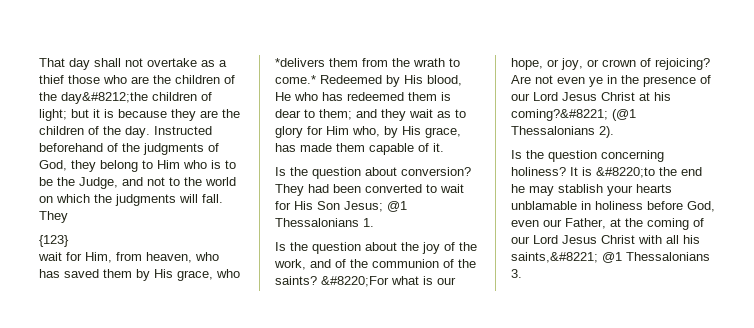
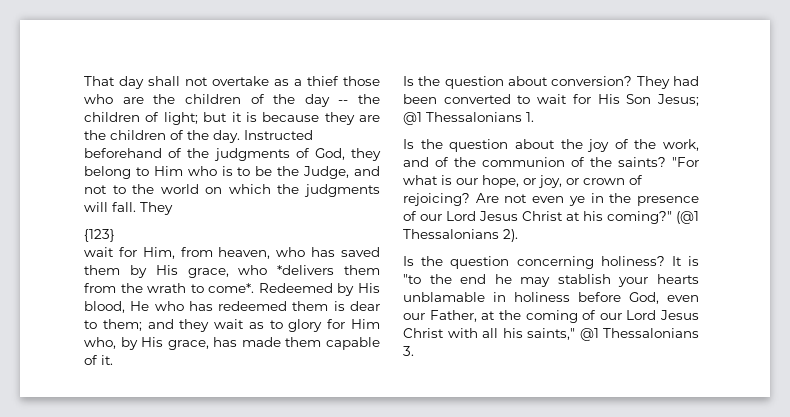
[61,92,148,104] day&#8212;the -> [304,94,380,107] day -- the
[275,75,316,84] come.* -> [208,283,255,293] come*.
[321,276,389,287] &#8220;For -> [672,157,699,167] "For
[511,109,608,121] coming?&#8221; -> [607,211,672,224] coming?"
[596,167,655,178] &#8220;to -> [403,274,421,284] "to
[511,252,598,263] saints,&#8221; -> [527,328,575,340] saints,"

